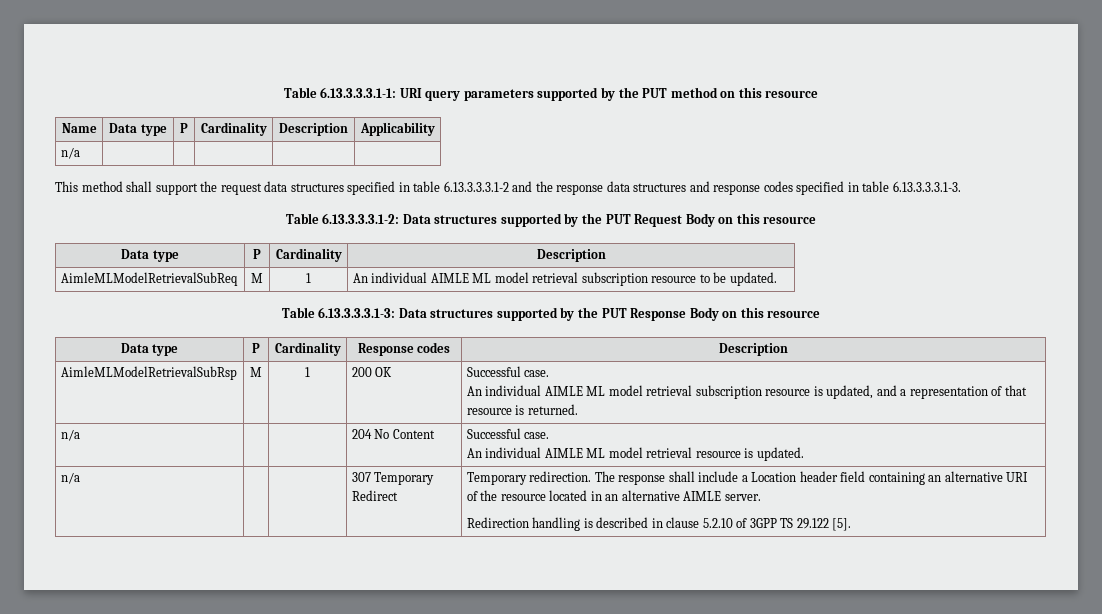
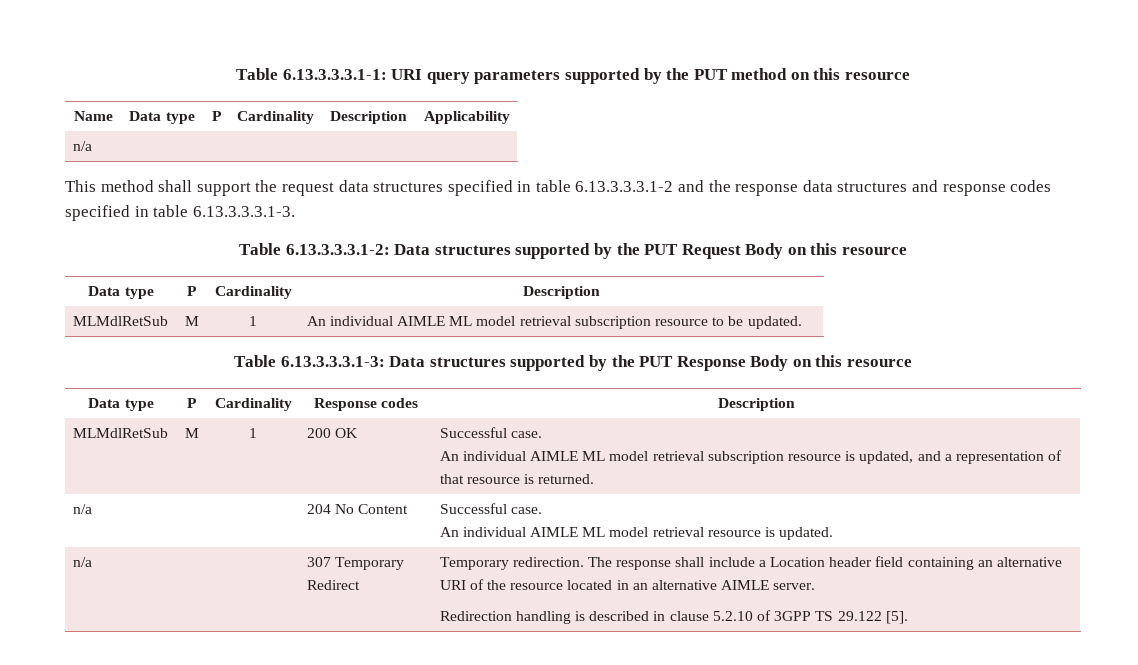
[60,272,238,286] AimleMLModelRetrievalSubReq -> [72,316,168,326] MLMdlRetSub
[60,366,237,380] AimleMLModelRetrievalSubRsp -> [72,428,168,438] MLMdlRetSub

